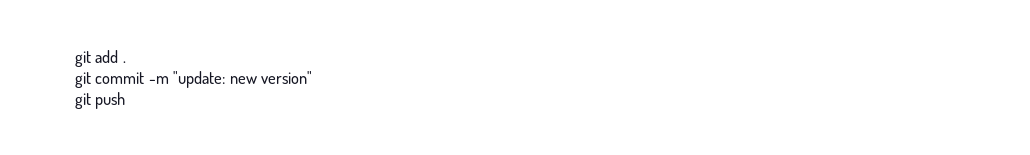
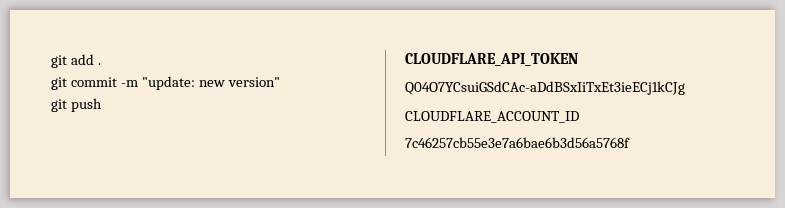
(126, 100) none -> [405,53,578,66] [405,81,685,95] [405,111,579,123] [405,137,630,148] // CLOUDFLARE_API_TOKEN // Q04O7YCsuiGSdCAc-aDdBSxIiTxEt3ieECj1kCJg // CLOUDFLARE_ACCOUNT_ID // 7c46257cb55e3e7a6bae6b3d56a5768f

